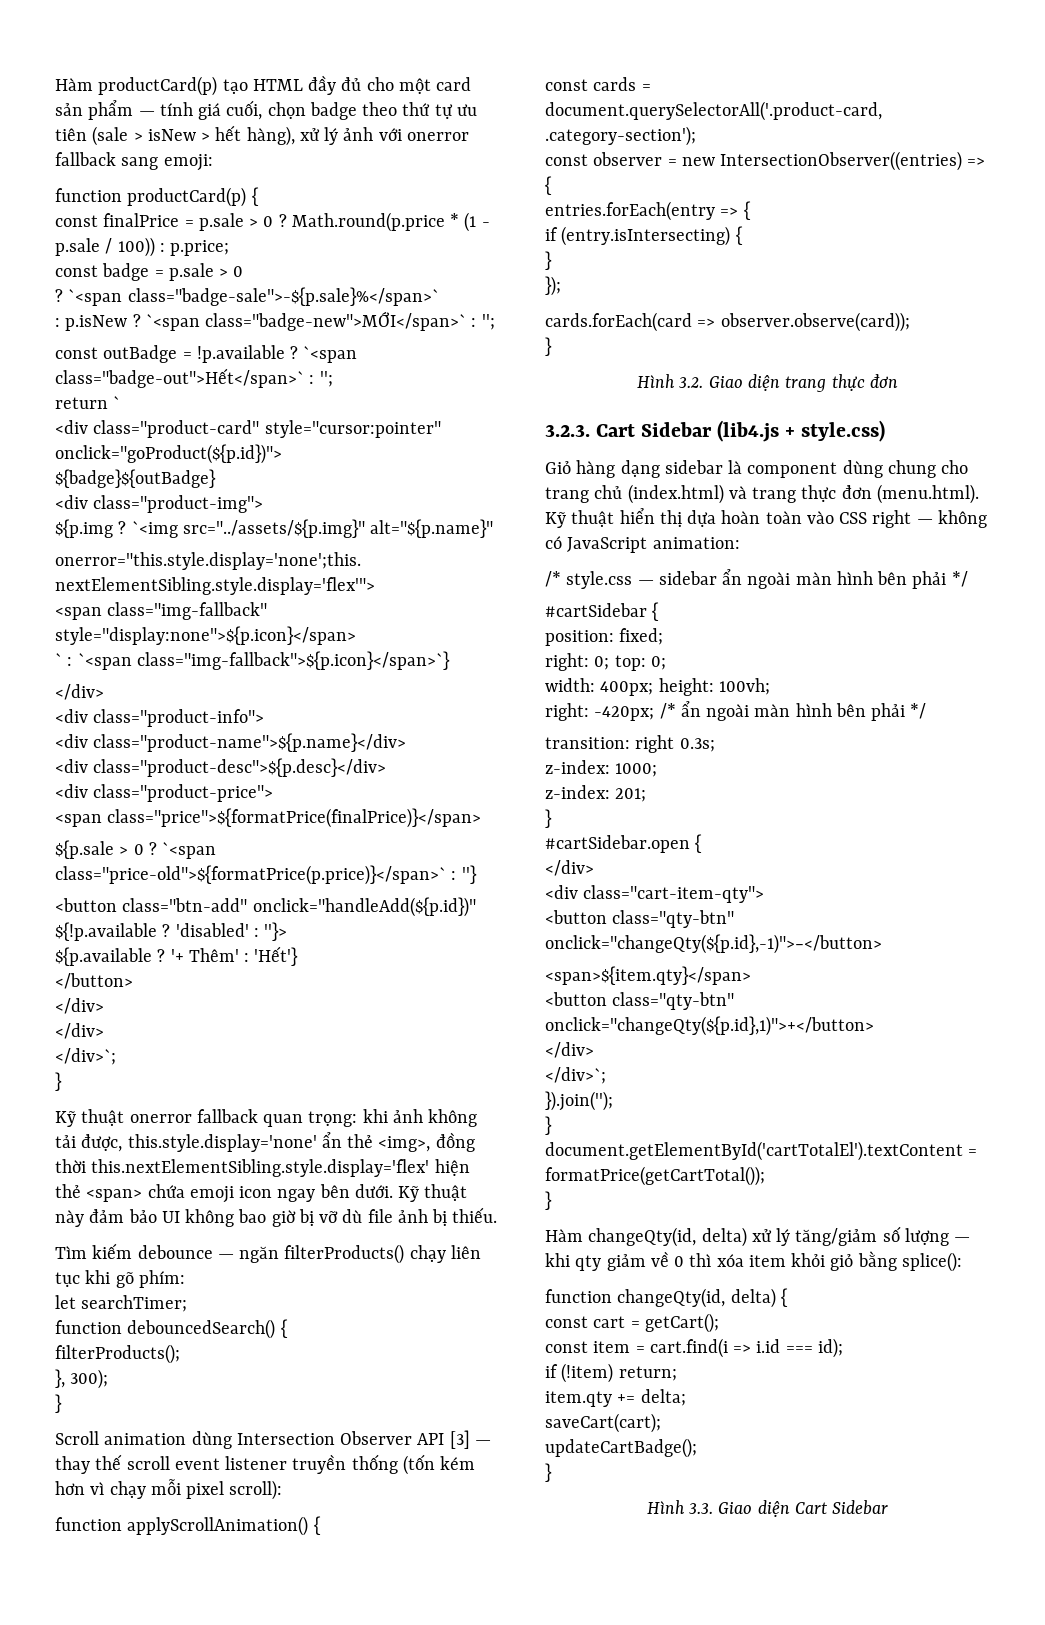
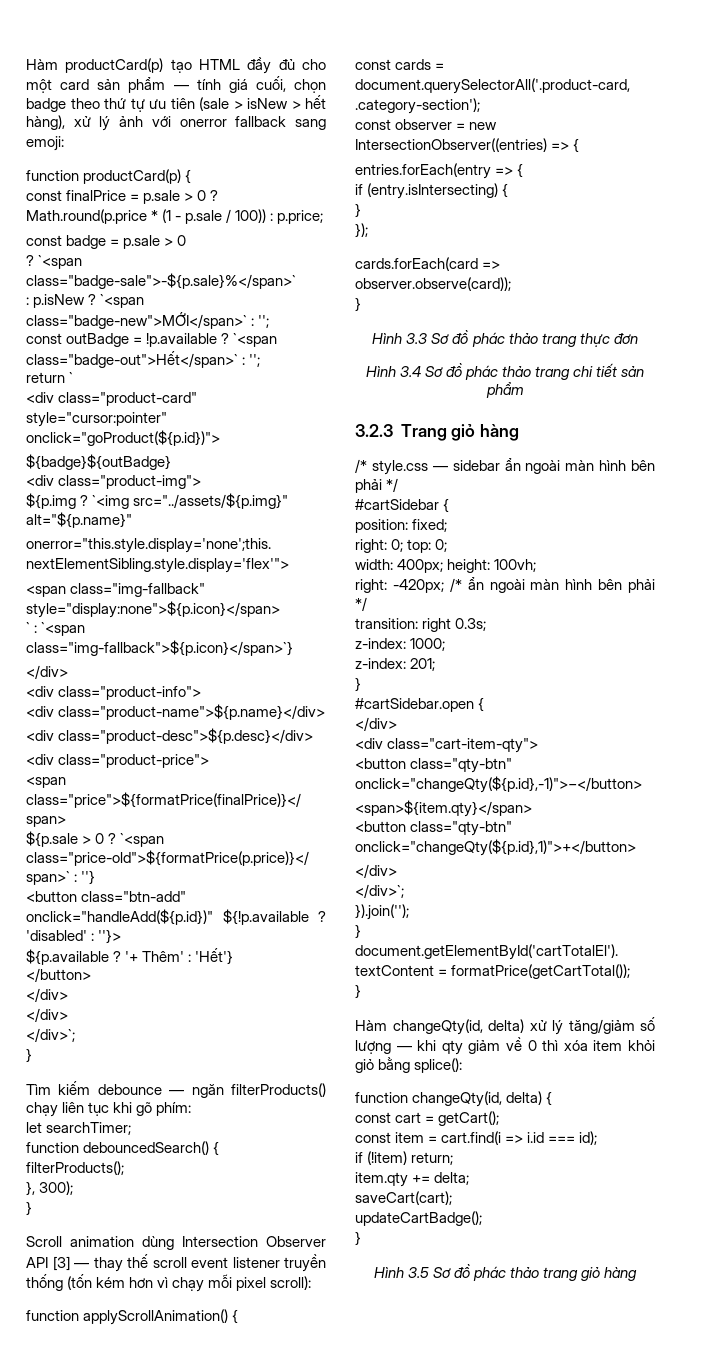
[55,1109,478,1127] [55,1132,475,1152] [55,1159,470,1177] [55,1184,468,1203] [55,1207,498,1227] // Kỹ thuật onerror fallback quan trọng: khi ảnh không tải được, this.style.display='none' ẩn thẻ <img>, đồng thời this.nextElementSibling.style.display='flex' hiện thẻ <span> chứa emoji icon ngay bên dưới. Kỹ thuật này đảm bảo UI không bao giờ bị vỡ dù file ảnh bị thiếu. -> (32, 1055) none
[679,374,898,392] [545,420,886,442] [545,460,969,478] [545,484,979,504] [545,508,987,528] [545,536,740,553] 3.2. Giao diện trang thực đơn // 3.2.3. Cart Sidebar (lib4.js + style.css) // Giỏ hàng dạng sidebar là component dùng chung cho trang chủ (index.html) và trang thực đơn (menu.html). Kỹ thuật hiển thị dựa hoàn toàn vào CSS right — không có JavaScript animation: -> [406,330,638,347] [365,363,645,380] [485,382,524,398] [355,424,519,441] 3.3 Sơ đồ phác thảo trang thực đơn // Hình 3.4 Sơ đồ phác thảo trang chi tiết sản phẩm // 3.2.3 Trang giỏ hàng
[689,1500,889,1517] 3.3. Giao diện Cart Sidebar -> [407,1264,638,1281] 3.5 Sơ đồ phác thảo trang giỏ hàng

